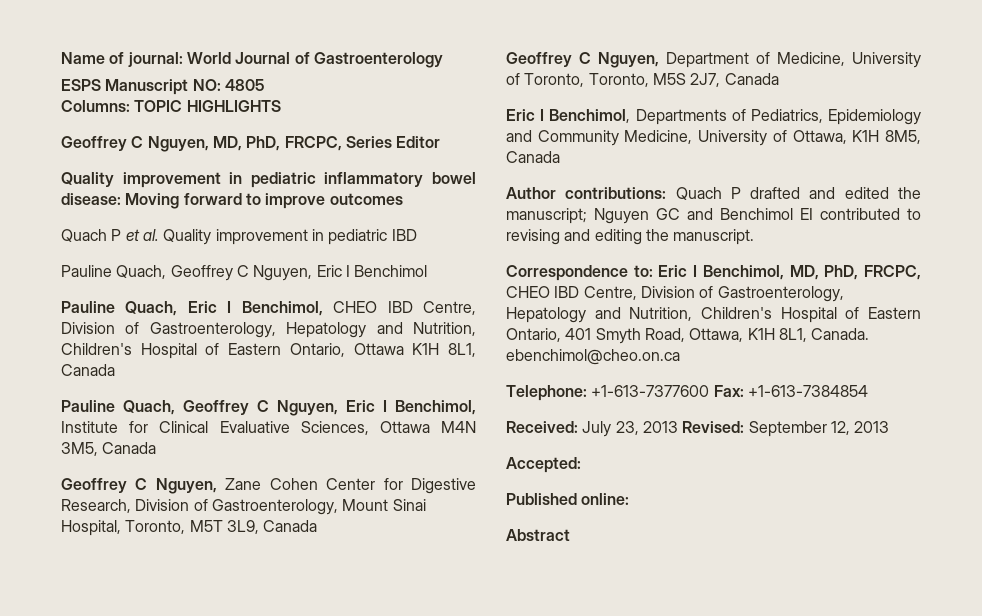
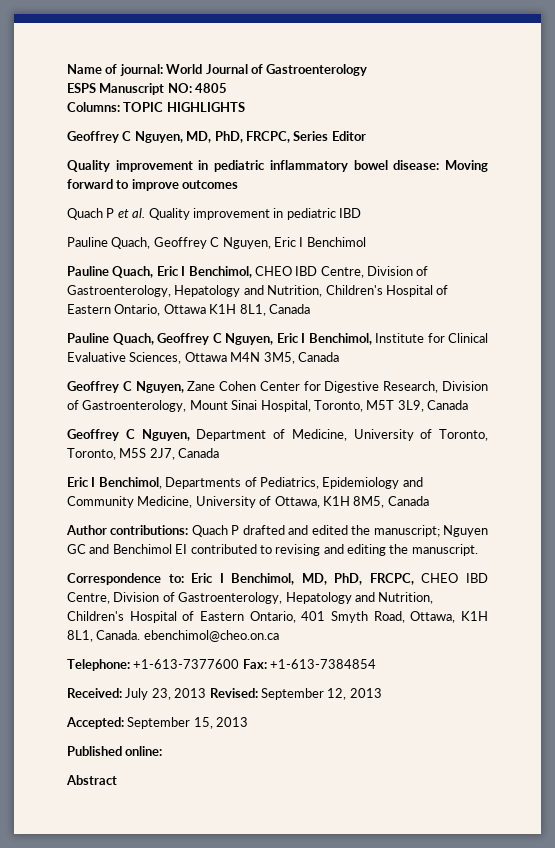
(581, 465) none -> [127,717,249,729] September 15, 2013

